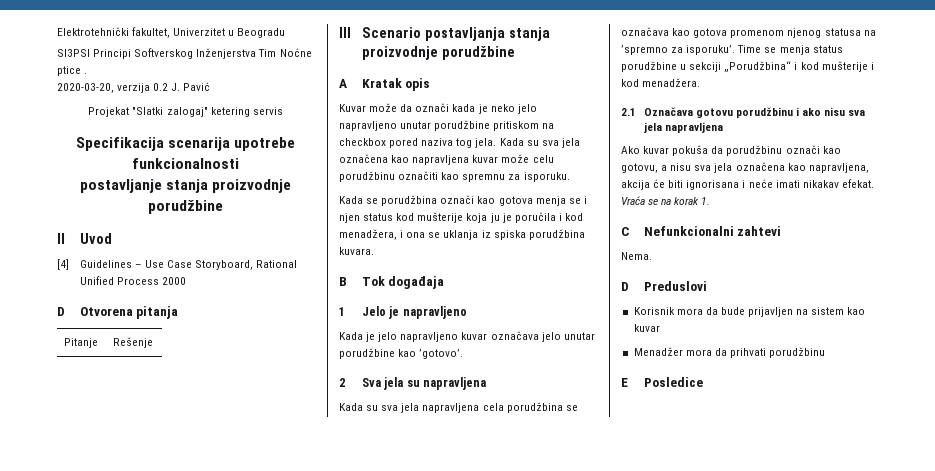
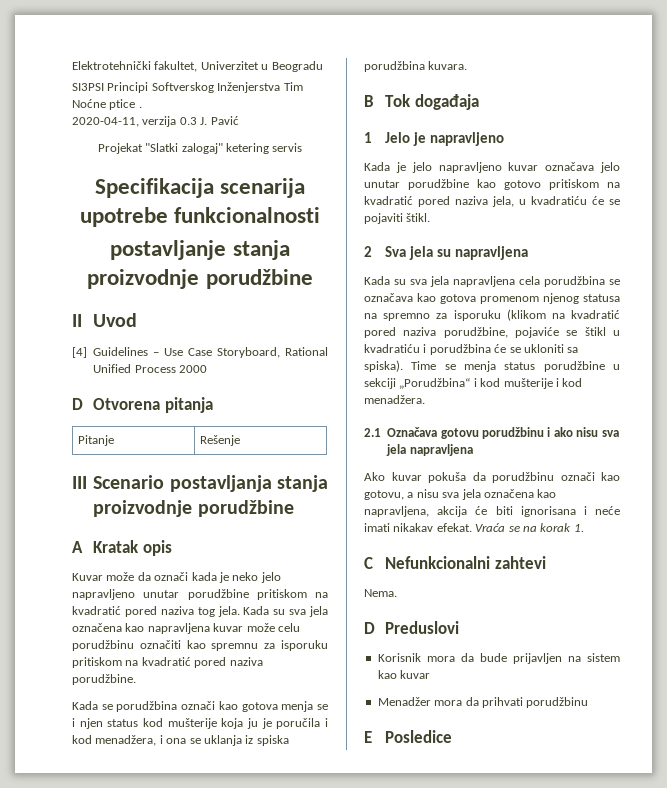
[57,83,169,93] 2020-03-20, verzija 0.2 -> [72,116,197,127] 2020-04-11, verzija 0.3
[339,138,386,146] checkbox -> [72,606,121,615] kvadratić
[523,172,570,182] isporuku. -> [281,640,328,651] [72,657,263,668] [72,674,136,685] isporuku pritiskom na kvadratić pored naziva porudžbine.
[419,349,464,359] ’gotovo’. -> [504,179,620,190] [364,196,620,207] [364,213,431,224] gotovo pritiskom na kvadratić pored naziva jela, u kvadratiću će se pojaviti štikl.
[621,45,736,55] ’spremno za isporuku’. -> [383,309,620,321] [364,327,620,338] [364,344,579,355] [364,360,403,372] spremno za isporuku (klikom na kvadratić pored naziva porudžbine, pojaviće se štikl u kvadratiću i porudžbina će se ukloniti sa spiska).

